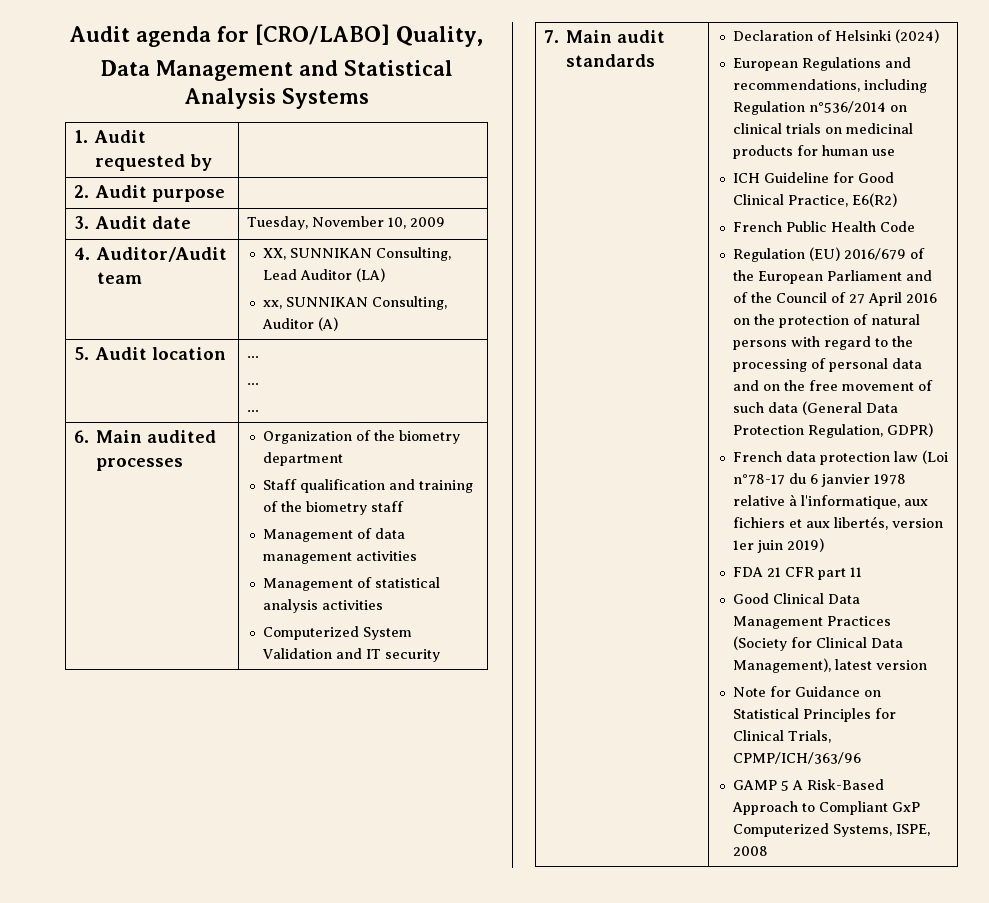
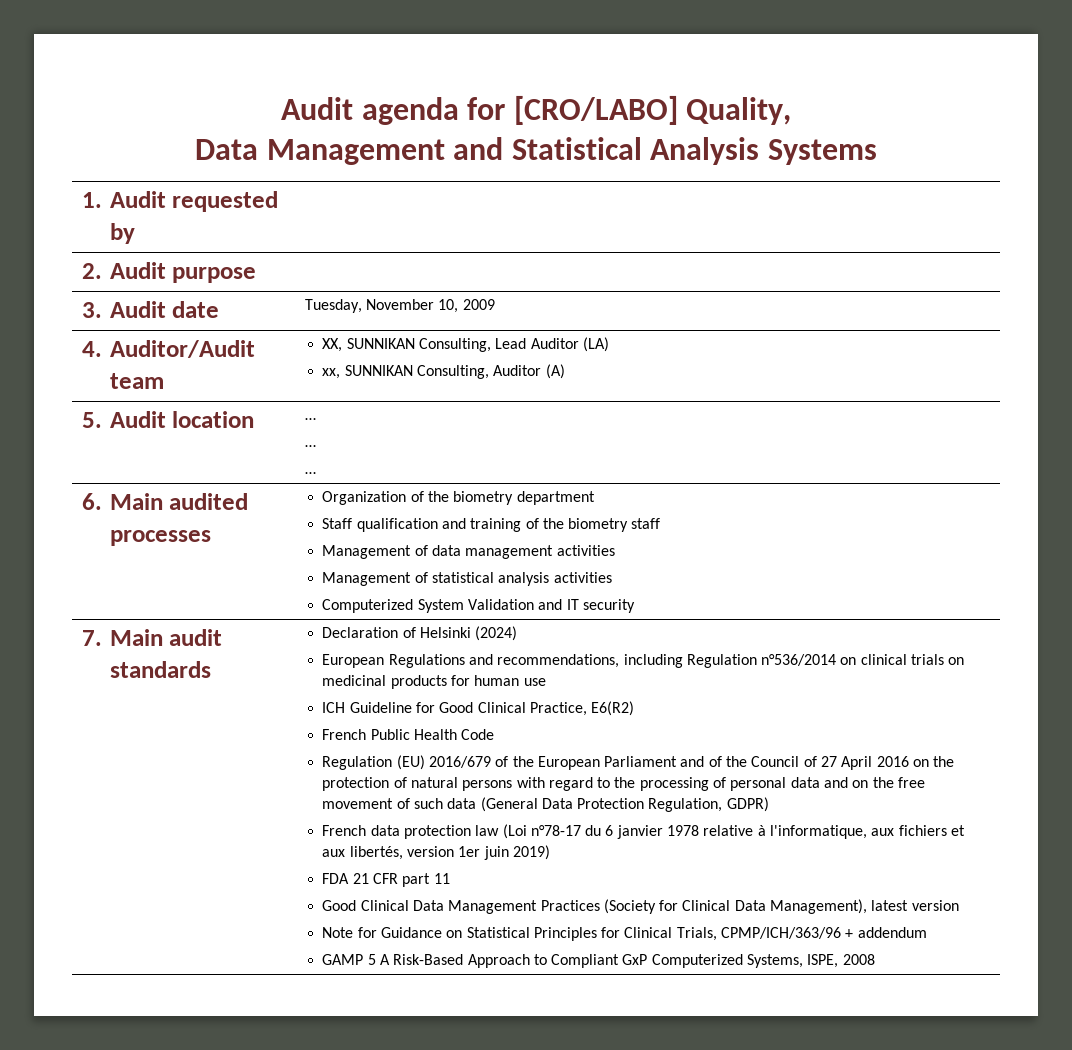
(862, 758) none -> [845,927,927,938] + addendum

